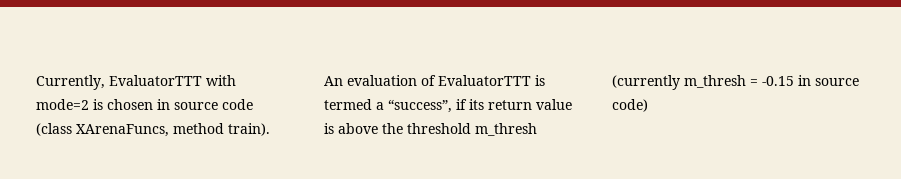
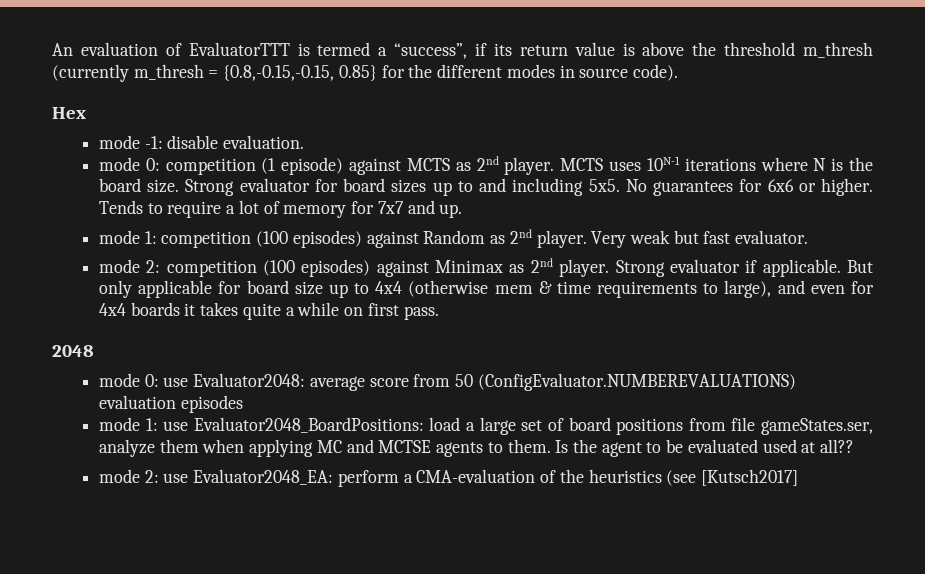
[36,75,236,90] [36,99,253,110] [36,123,270,137] Currently, EvaluatorTTT with mode=2 is chosen in source code (class XArenaFuncs, method train). -> (52, 49) none
[762,75,859,86] [612,99,648,112] -0.15 in source code) -> [223,64,678,81] [52,107,86,119] [98,135,305,149] [98,156,873,175] [98,178,874,196] [98,200,463,218] [98,229,809,248] [98,258,873,277] [98,280,874,298] [98,302,439,320] [52,345,94,357] [98,373,796,391] [98,395,243,413] [98,417,874,435] [98,439,855,457] [98,469,798,487] {0.8,-0.15,-0.15, 0.85} for the different modes in source code). // Hex // mode -1: disable evaluation. // mode 0: competition (1 episode) against MCTS as 2nd player. MCTS uses 10N-1 iterations where N is the board size. Strong evaluator for board sizes up to and including 5x5. No guarantees for 6x6 or higher. Tends to require a lot of memory for 7x7 and up. // mode 1: competition (100 episodes) against Random as 2nd player. Very weak but fast evaluator. // mode 2: competition (100 episodes) against Minimax as 2nd player. Strong evaluator if applicable. But only applicable for board size up to 4x4 (otherwise mem & time requirements to large), and even for 4x4 boards it takes quite a while on first pass. // 2048 // mode 0: use Evaluator2048: average score from 50 (ConfigEvaluator.NUMBEREVALUATIONS) evaluation episodes // mode 1: use Evaluator2048_BoardPositions: load a large set of board positions from file gameStates.ser, analyze them when applying MC and MCTSE agents to them. Is the agent to be evaluated used at all?? // mode 2: use Evaluator2048_EA: perform a CMA-evaluation of the heuristics (see [Kutsch2017]

